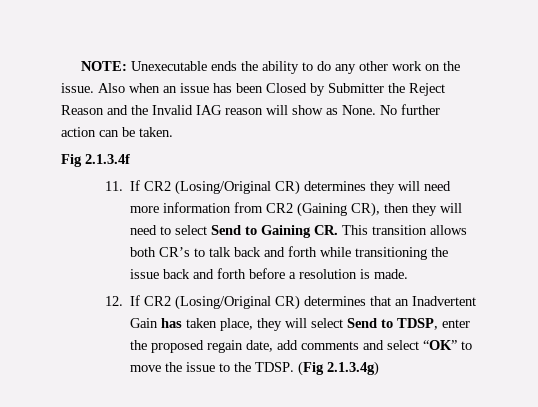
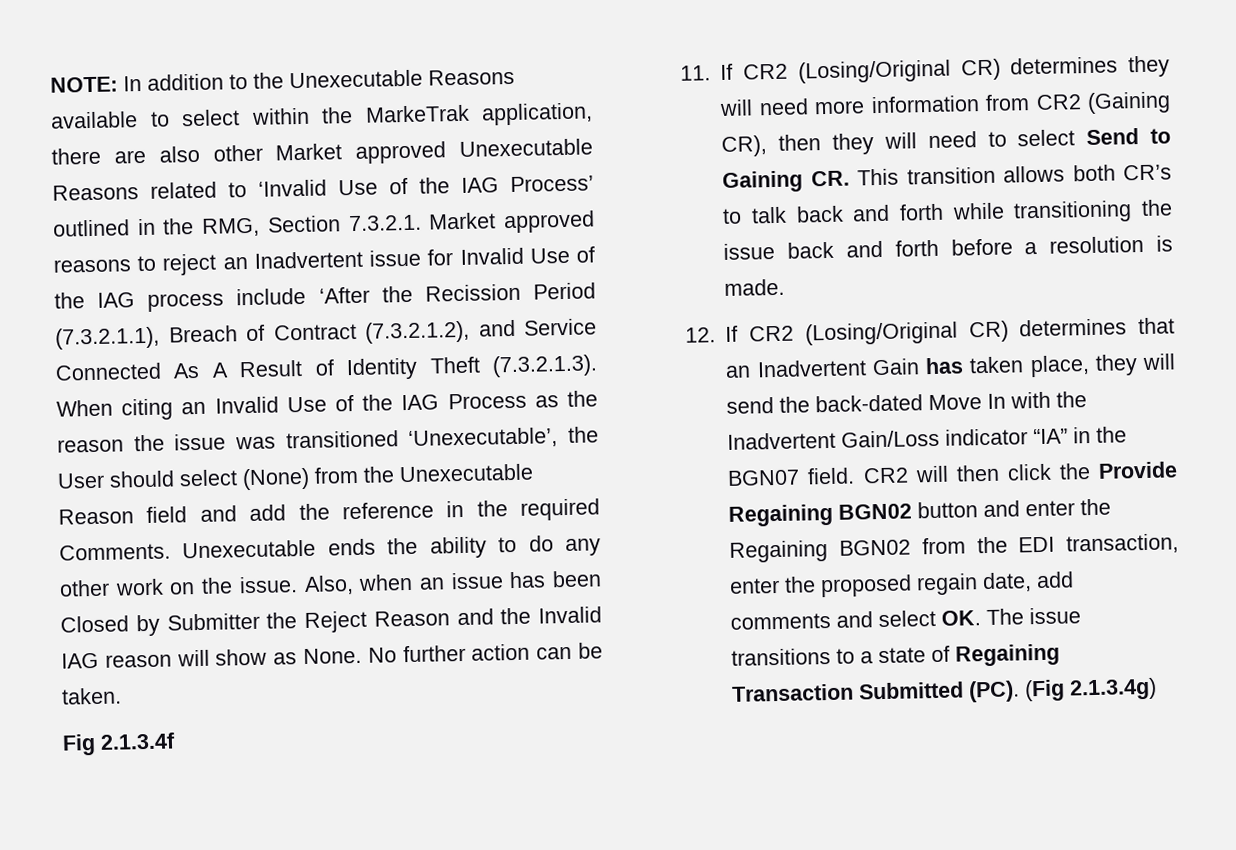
(127, 66) none -> [123,68,515,92] [50,102,593,129] [51,138,593,165] [52,175,594,201] [53,210,595,237] [53,246,595,276] [54,282,596,312] [55,318,597,350] [55,354,598,381] [56,390,598,421] [57,426,599,453] [57,463,534,491] [58,498,600,525] [59,543,171,561] In addition to the Unexecutable Reasons available to select within the MarkeTrak application, there are also other Market approved Unexecutable Reasons related to ‘Invalid Use of the IAG Process’ outlined in the RMG, Section 7.3.2.1. Market approved reasons to reject an Inadvertent issue for Invalid Use of the IAG process include ‘After the Recission Period (7.3.2.1.1), Breach of Contract (7.3.2.1.2), and Service Connected As A Result of Identity Theft (7.3.2.1.3). When citing an Invalid Use of the IAG Process as the reason the issue was transitioned ‘Unexecutable’, the User should select (None) from the Unexecutable Reason field and add the reference in the required Comments.
[98,83,125,93] Also -> [303,575,354,596] Also,
[311,318,439,330] select Send to TDSP, -> [726,391,1088,414] [727,426,1128,450] [727,461,1178,486] [728,498,1112,527] [729,533,1179,563] send the back-dated Move In with the Inadvertent Gain/Loss indicator “IA” in the BGN07 field. CR2 will then click the Provide Regaining BGN02 button and enter the Regaining BGN02 from the EDI transaction,
[423,340,473,350] [130,362,295,372] “OK” to move the issue to the TDSP. -> [941,607,1082,626] [731,643,1061,667] [731,680,1021,703] OK. The issue transitions to a state of Regaining Transaction Submitted (PC).

